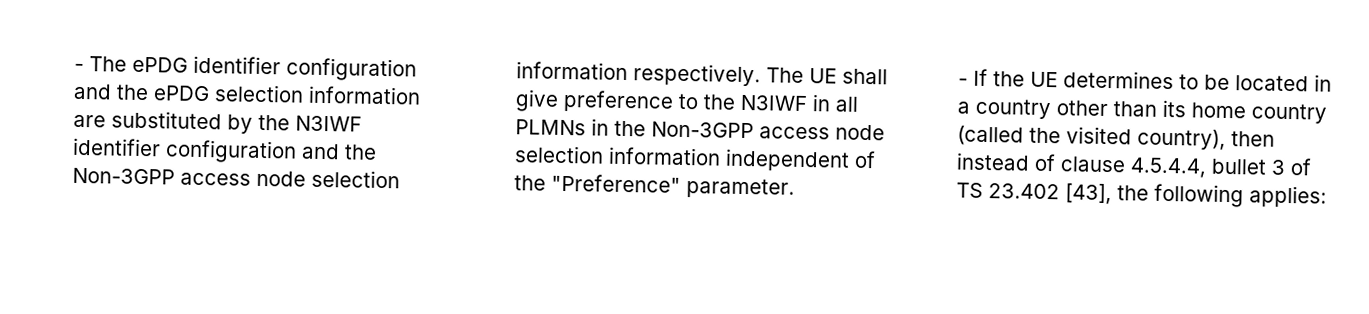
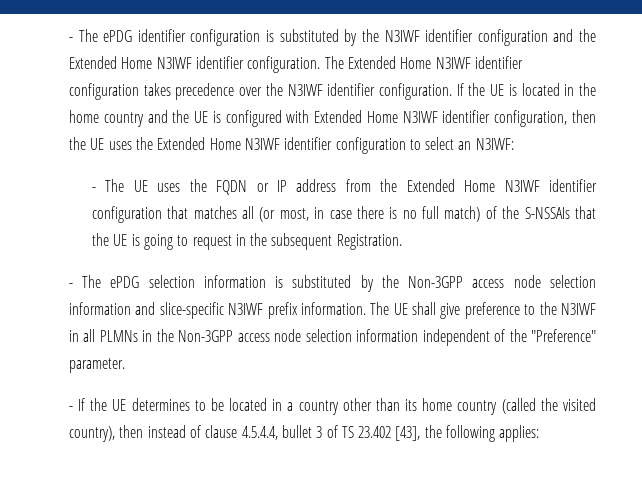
[73,83,422,105] [73,114,107,128] and the ePDG selection information are -> [266,30,275,42] is
[72,167,401,189] [516,61,762,87] Non-3GPP access node selection information respectively. -> [68,56,523,73] [68,83,596,100] [68,110,597,127] [68,137,514,154] [91,179,597,195] [91,206,596,223] [91,233,402,250] [68,275,597,292] [68,302,366,319] Extended Home N3IWF identifier configuration. The Extended Home N3IWF identifier configuration takes precedence over the N3IWF identifier configuration. If the UE is located in the home country and the UE is configured with Extended Home N3IWF identifier configuration, then the UE uses the Extended Home N3IWF identifier configuration to select an N3IWF: // - The UE uses the FQDN or IP address from the Extended Home N3IWF identifier configuration that matches all (or most, in case there is no full match) of the S-NSSAIs that the UE is going to request in the subsequent Registration. // - The ePDG selection information is substituted by the Non-3GPP access node selection information and slice-specific N3IWF prefix information.

